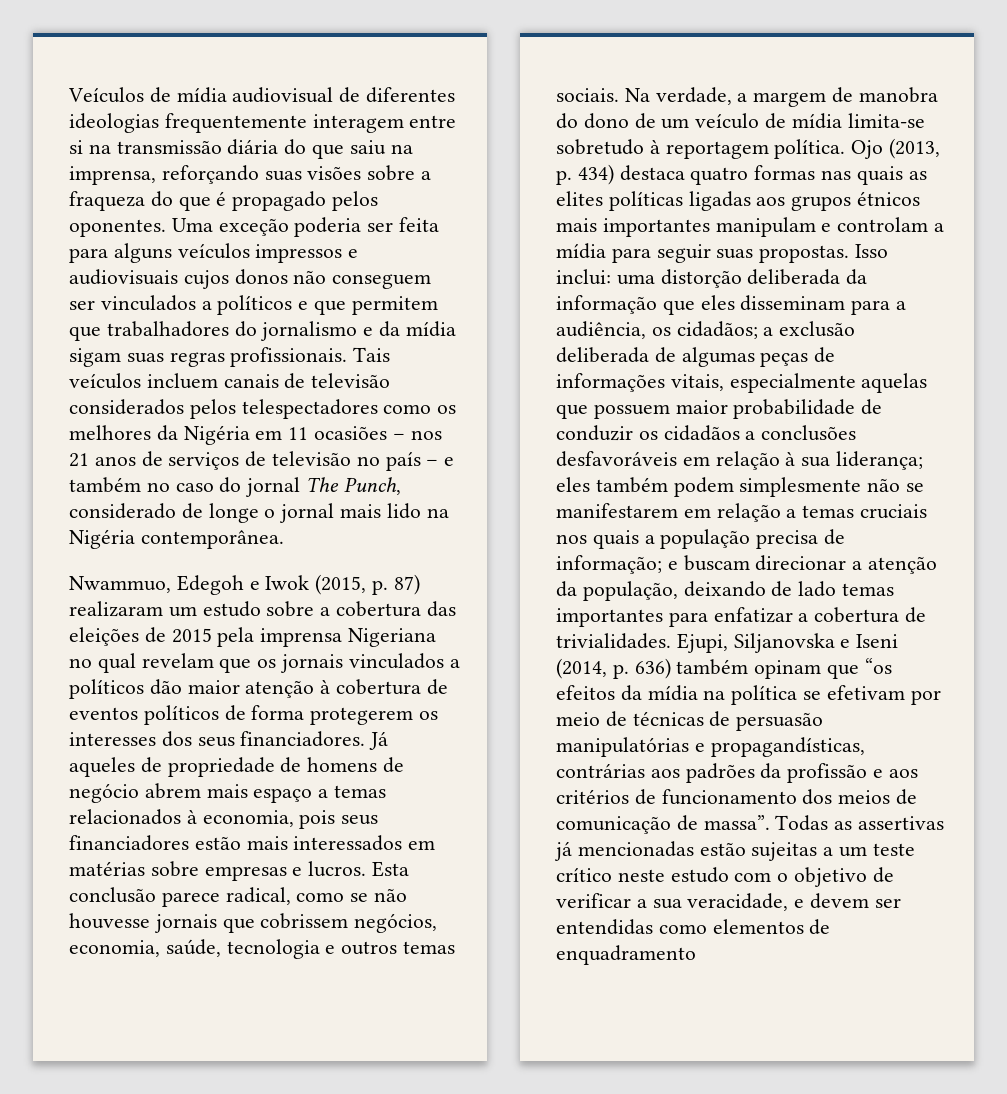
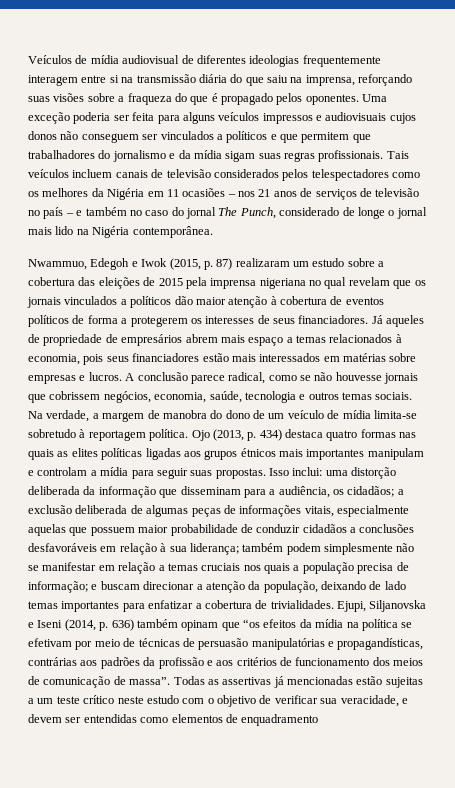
[348,628,437,647] Nigeriana -> [259,278,306,289] nigeriana
(305, 712) none -> [121,318,128,324] a
[161,731,192,747] dos -> [257,315,270,324] de
[307,757,405,773] [69,783,139,803] homens de negócio -> [121,334,183,346] empresários
[372,861,410,877] Esta -> [125,373,135,381] A
[700,295,735,310] eles -> (178, 493) none
[638,431,658,440] os -> (301, 528) none
[556,477,590,492] eles -> (239, 549) none
[556,503,678,518] manifestarem -> [42,562,97,571] manifestar
[636,899,647,908] a -> (318, 699) none

